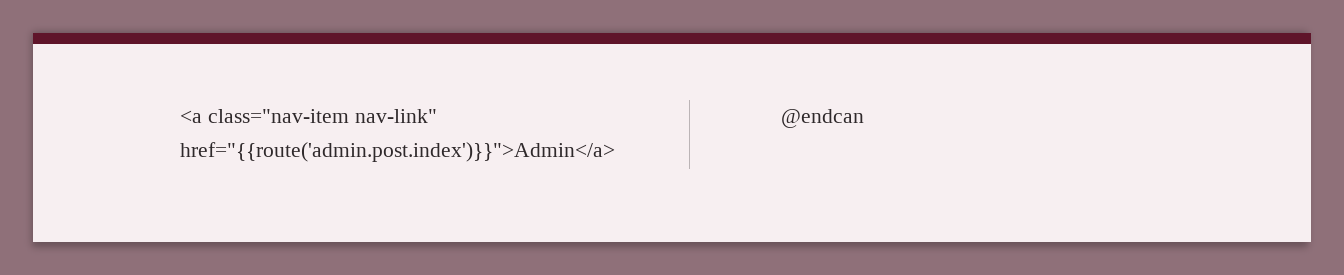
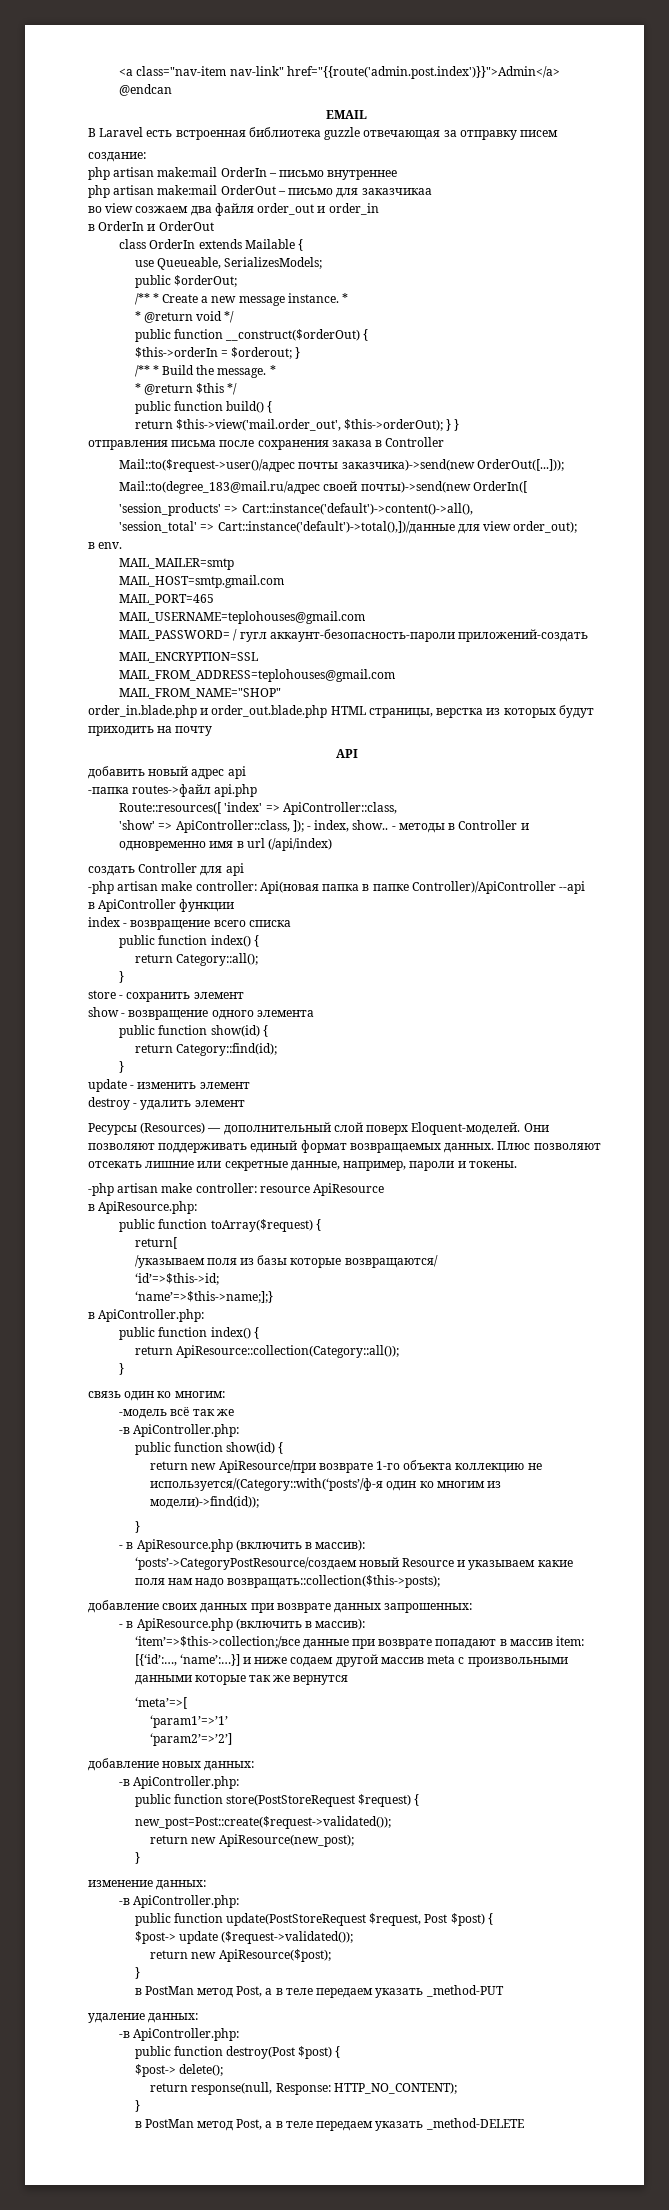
(865, 118) none -> [326,110,367,119] [88,127,559,140] [88,152,146,162] [88,167,398,180] [88,185,432,198] [88,203,379,216] [88,221,214,231] [119,239,303,251] [134,257,323,270] [134,275,237,288] [134,293,349,306] [134,311,235,323] [134,329,369,342] [134,347,301,359] [134,365,276,378] [134,383,238,395] [134,401,273,414] [134,419,460,431] [88,437,445,450] [119,459,564,472] [119,481,527,494] [119,503,473,516] [119,521,578,534] [88,542,123,549] [119,558,235,570] [119,575,285,588] [119,594,215,605] [119,611,366,624] [119,629,588,642] [119,652,259,663] [119,669,396,682] [119,688,282,699] [88,705,594,718] [88,726,213,736] [335,749,358,758] [88,766,246,779] [88,784,258,797] [119,802,397,815] [119,820,529,833] [119,838,332,851] [88,863,244,876] [88,881,586,894] [88,899,235,912] [88,917,291,930] [119,935,259,948] [134,953,258,966] [119,971,125,983] [88,990,244,1002] [88,1007,314,1020] [119,1025,268,1038] [134,1043,277,1056] [119,1061,125,1073] [88,1079,250,1092] [88,1097,245,1110] [88,1122,549,1135] [88,1140,601,1153] [88,1161,517,1171] [88,1183,385,1196] [88,1201,198,1214] [119,1219,321,1232] [134,1237,177,1249] [134,1255,438,1268] [134,1273,219,1285] [134,1291,273,1303] [88,1309,205,1322] [119,1327,259,1340] [134,1345,399,1358] [119,1363,125,1375] [88,1391,225,1401] [119,1407,234,1419] [119,1424,240,1437] [134,1442,284,1455] [150,1460,542,1473] [150,1478,501,1491] [150,1496,260,1509] [134,1521,140,1533] [119,1539,366,1552] [134,1557,573,1570] [134,1575,441,1588] [88,1600,473,1613] [119,1618,366,1631] [134,1636,585,1649] [134,1654,568,1667] [134,1675,349,1685] [134,1697,187,1709] [150,1715,229,1728] [150,1733,233,1746] [88,1758,255,1771] [119,1776,240,1789] [134,1794,420,1807] [134,1816,391,1829] [150,1834,354,1847] [134,1852,140,1864] [88,1880,207,1890] [119,1895,240,1908] [134,1913,493,1926] [134,1931,354,1944] [150,1949,331,1962] [134,1967,140,1979] [134,1985,504,1998] [88,2013,199,2023] [119,2028,240,2041] [134,2046,341,2059] [134,2064,223,2077] [150,2082,457,2095] [134,2100,140,2112] [134,2118,524,2131] // EMAIL // В Laravel есть встроенная библиотека guzzle отвечающая за отправку писем // создание: // php artisan make:mail OrderIn – письмо внутреннее // php artisan make:mail OrderOut – письмо для заказчикаа // во view созжаем два файля order_out и order_in // в OrderIn и OrderOut // class OrderIn extends Mailable { // use Queueable, SerializesModels; // public $orderOut; // /** * Create a new message instance. * // * @return void */ // public function __construct($orderOut) { // $this->orderIn = $orderout; } // /** * Build the message. * // * @return $this */ // public function build() { // return $this->view('mail.order_out', $this->orderOut); } } // отправления письма после сохранения заказа в Controller // Mail::to($request->user()/адрес почты заказчика)->send(new OrderOut([...])); // Mail::to(degree_183@mail.ru/адрес своей почты)->send(new OrderIn([ // 'session_products' => Cart::instance('default')->content()->all(), // 'session_total' => Cart::instance('default')->total(),])/данные для view order_out); // в env. // MAIL_MAILER=smtp // MAIL_HOST=smtp.gmail.com // MAIL_PORT=465 // MAIL_USERNAME=teplohouses@gmail.com // MAIL_PASSWORD= / гугл аккаунт-безопасность-пароли приложений-создать // MAIL_ENCRYPTION=SSL // MAIL_FROM_ADDRESS=teplohouses@gmail.com // MAIL_FROM_NAME="SHOP" // order_in.blade.php и order_out.blade.php HTML страницы, верстка из которых будут приходить на почту // API // добавить новый адрес api // -папка routes->файл api.php // Route::resources([ 'index' => ApiController::class, // 'show' => ApiController::class, ]); - index, show.. - методы в Controller и одновременно имя в url (/api/index) // создать Controller для api // -php artisan make controller: Api(новая папка в папке Controller)/ApiController --api // в ApiController функции // index - возвращение всего списка // public function index() { // return Category::all(); // } // store - сохранить элемент // show - возвращение одного элемента // public function show(id) { // return Category::find(id); // } // update - изменить элемент // destroy - удалить элемент // Ресурсы (Resources) — дополнительный слой поверх Eloquent-моделей. Они позволяют поддерживать единый формат возвращаемых данных. Плюс позволяют отсекать лишние или секретные данные, например, пароли и токены. // -php artisan make controller: resource ApiResource // в ApiResource.php: // public function toArray($request) { // return[ // /указываем поля из базы которые возвращаются/ // ‘id’=>$this->id; // ‘name’=>$this->name;];} // в ApiController.php: // public function index() { // return ApiResource::collection(Category::all()); // } // связь один ко многим: // -модель всё так же // -в ApiController.php: // public function show(id) { // return new ApiResource/при возврате 1-го объекта коллекцию не используется/(Category::with(‘posts’/ф-я один ко многим из модели)->find(id)); // } // - в ApiResource.php (включить в массив): // ‘posts’->CategoryPostResource/cоздаем новый Resource и указываем какие поля нам надо возвращать::collection($this->posts); // добавление своих данных при возврате данных запрошенных: // - в ApiResource.php (включить в массив): // ‘item’=>$this->collection;/все данные при возврате попадают в массив item: [{‘id’:…, ‘name’:…}] и ниже содаем другой массив meta с произвольными данными которые так же вернутся // ‘meta’=>[ // ‘param1’=>’1’ // ‘param2’=>’2’] // добавление новых данных: // -в ApiController.php: // public function store(PostStoreRequest $request) { // new_post=Post::create($request->validated()); // return new ApiResource(new_post); // } // изменение данных: // -в ApiController.php: // public function update(PostStoreRequest $request, Post $post) { // $post-> update ($request->validated()); // return new ApiResource($post); // } // в PostMan метод Post, а в теле передаем указать _method-PUT // удаление данных: // -в ApiController.php: // public function destroy(Post $post) { // $post-> delete(); // return response(null, Response: HTTP_NO_CONTENT); // } // в PostMan метод Post, а в теле передаем указать _method-DELETE

